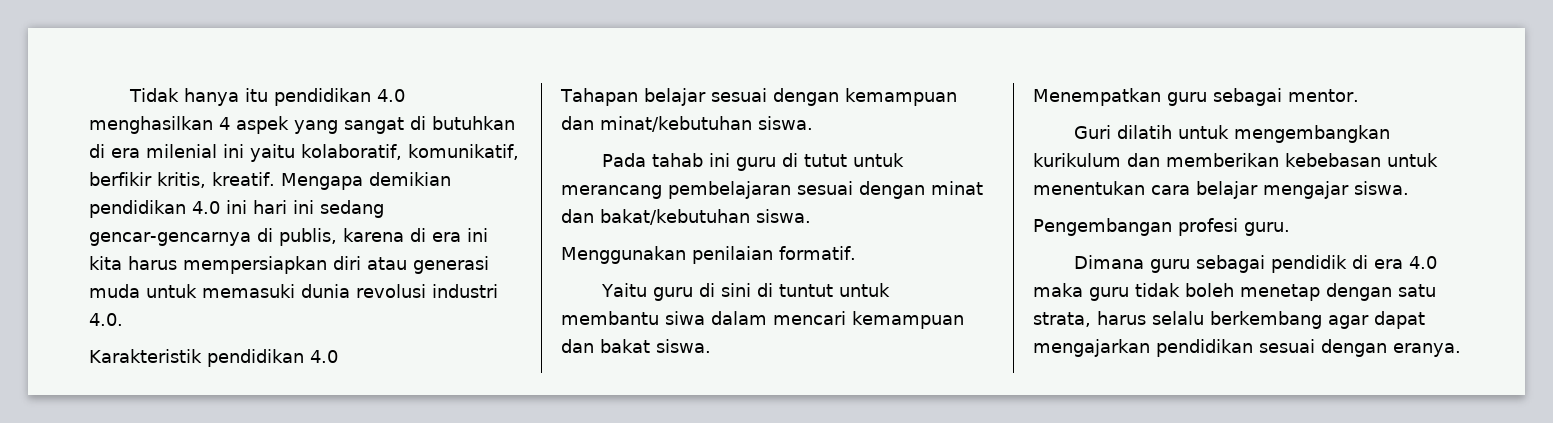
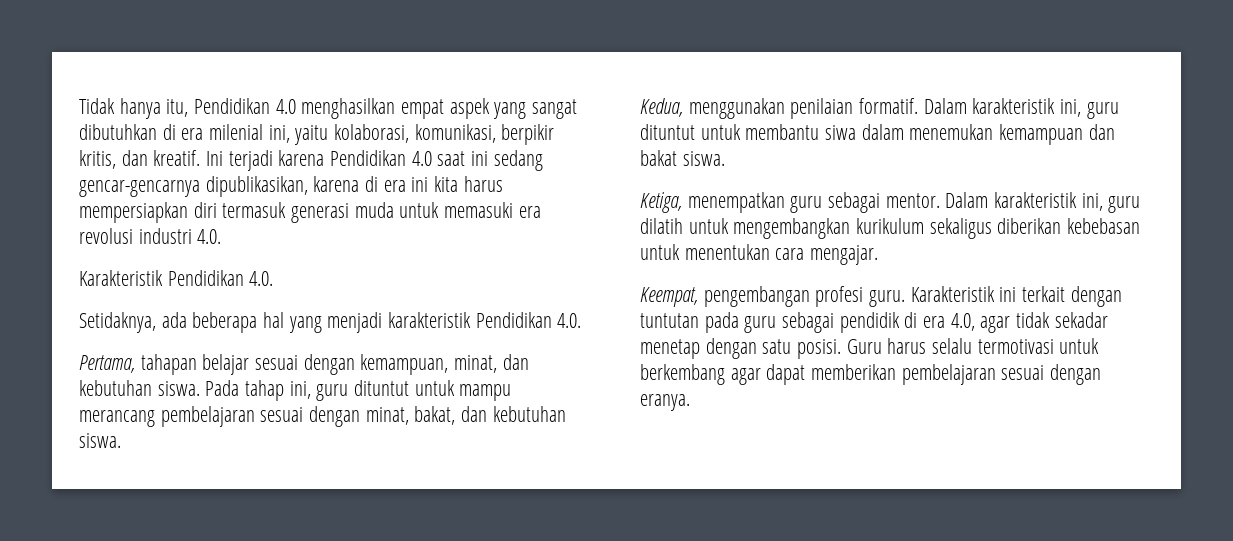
[244,88,371,106] itu pendidikan -> [166,98,271,117] itu, Pendidikan
[219,117,230,130] 4 -> [401,99,445,119] empat
[410,116,515,130] di butuhkan -> [79,124,157,140] dibutuhkan
[223,144,519,162] [89,172,451,190] [89,200,287,218] ini yaitu kolaboratif, komunikatif, berfikir kritis, kreatif. Mengapa demikian pendidikan 4.0 ini hari -> [268,124,555,145] [79,150,466,171] ini, yaitu kolaborasi, komunikasi, berpikir kritis, dan kreatif. Ini terjadi karena Pendidikan 4.0 saat
[256,228,337,246] di publis, -> [205,176,308,197] dipublikasikan,
[367,257,407,270] atau -> [222,202,287,218] termasuk
[301,284,350,298] dunia -> [518,206,541,218] era
[207,349,338,367] [560,88,957,106] [561,116,813,132] [601,153,904,171] [561,181,983,199] [561,209,811,225] [561,246,686,264] pendidikan 4.0 // Tahapan belajar sesuai dengan kemampuan dan minat/kebutuhan siswa. // Pada tahab ini guru di tutut untuk merancang pembelajaran sesuai dengan minat dan bakat/kebutuhan siswa. // Menggunakan -> [167,270,274,286] [79,312,582,333] [79,354,529,375] [79,380,512,401] [79,406,566,427] [79,433,121,448] [640,98,785,119] Pendidikan 4.0. // Setidaknya, ada beberapa hal yang menjadi karakteristik Pendidikan 4.0. // Pertama, tahapan belajar sesuai dengan kemampuan, minat, dan kebutuhan siswa. Pada tahap ini, guru dituntut untuk mampu merancang pembelajaran sesuai dengan minat, bakat, dan kebutuhan siswa. // Kedua, menggunakan
[600,283,833,301] // Yaitu guru di sini di tuntut -> [923,98,1119,119] [640,124,695,140] Dalam karakteristik ini, guru dituntut
[773,311,846,325] mencari -> [909,124,994,140] menemukan
[1033,88,1161,106] Menempatkan -> [640,192,785,213] Ketiga, menempatkan
[1073,125,1111,139] // Guri -> [945,192,1141,213] Dalam karakteristik ini, guru
[1127,153,1279,167] dan memberikan -> [929,218,1062,239] sekaligus diberikan
[1196,181,1409,199] [1033,218,1290,236] [1073,255,1144,269] belajar mengajar siswa. // Pengembangan profesi guru. // Dimana -> [810,245,879,265] [640,286,1122,307] [640,312,739,333] mengajar. // Keempat, pengembangan profesi guru. Karakteristik ini terkait dengan tuntutan pada
[1408,256,1437,269] [1033,283,1436,301] [1033,311,1204,327] 4.0 maka guru tidak boleh menetap dengan satu strata, harus selalu -> [950,312,1108,333] [640,338,1100,359] 4.0, agar tidak sekadar menetap dengan satu posisi. Guru harus selalu termotivasi untuk
[1033,339,1253,357] mengajarkan pendidikan -> [811,364,996,385] memberikan pembelajaran

